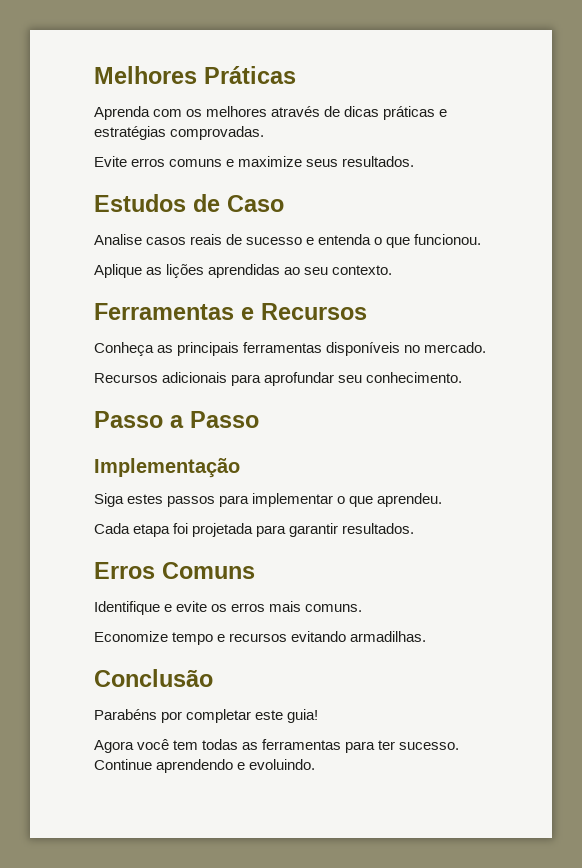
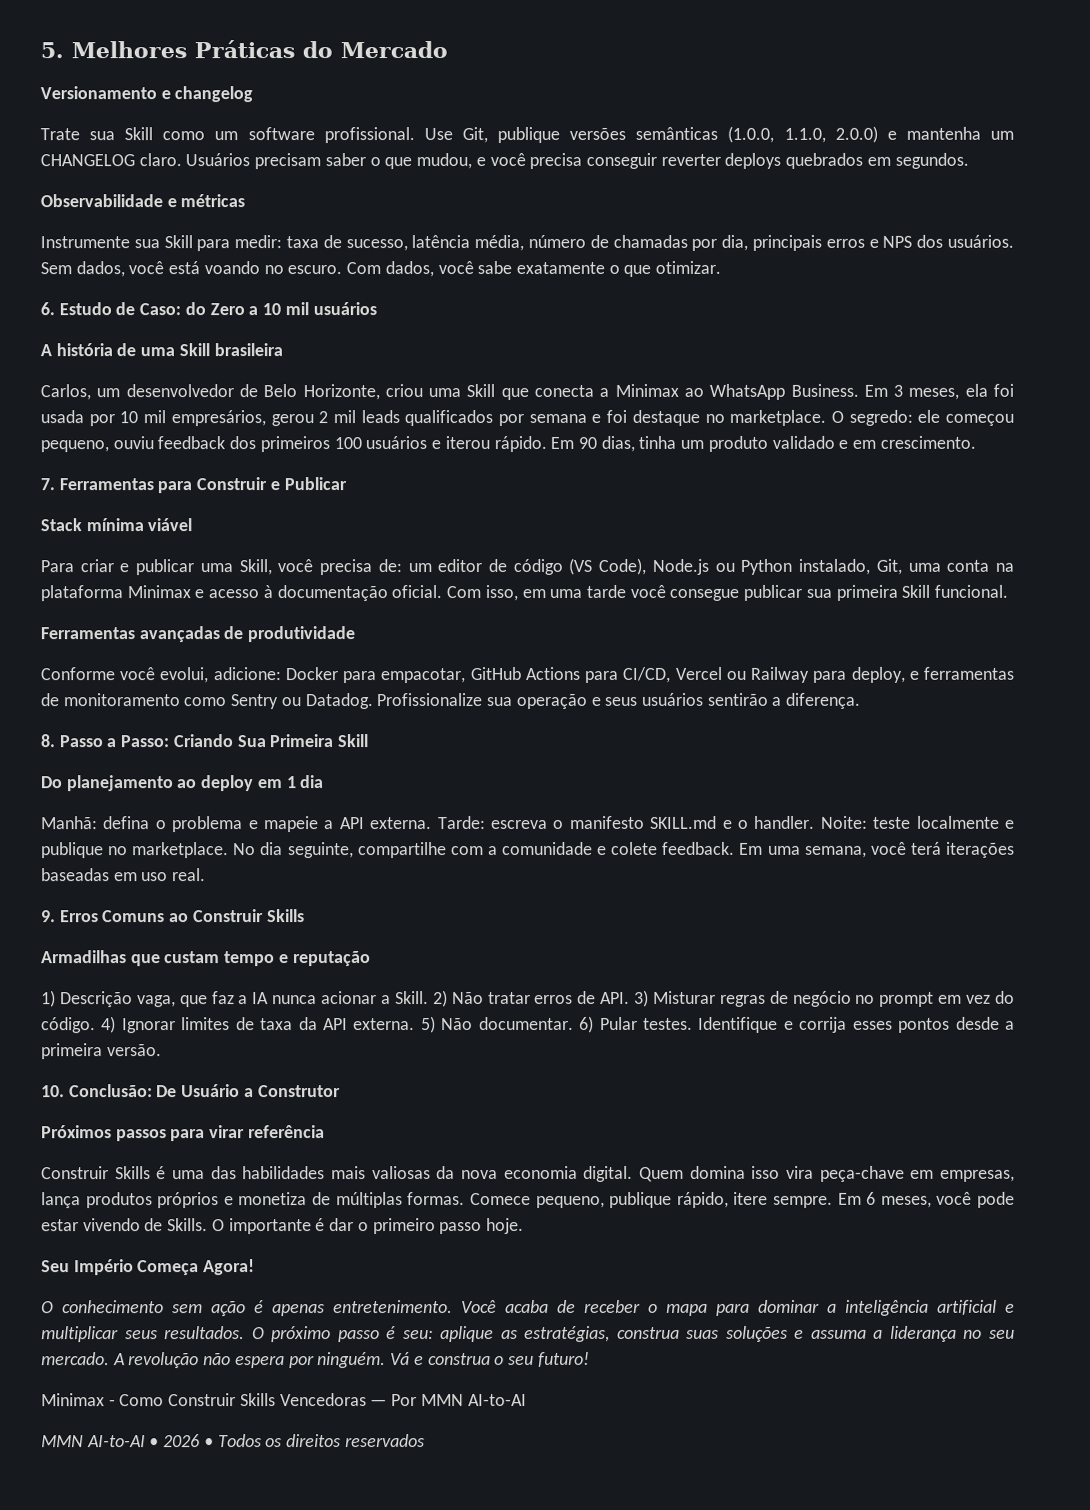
(94, 75) none -> [40,42,64,59] 5.
[94,106,448,120] [94,126,265,140] [94,156,415,167] [94,194,284,212] [94,234,482,248] [94,264,393,278] [94,303,367,320] [94,342,487,356] [94,372,463,386] [94,411,259,428] [94,458,240,478] [94,493,443,507] [94,523,415,537] [94,562,255,579] [94,601,363,615] [94,631,427,645] [94,669,213,687] [94,709,319,723] [94,739,460,753] [94,759,316,773] // Aprenda com os melhores através de dicas práticas e estratégias comprovadas. // Evite erros comuns e maximize seus resultados. // Estudos de Caso // Analise casos reais de sucesso e entenda o que funcionou. // Aplique as lições aprendidas ao seu contexto. // Ferramentas e Recursos // Conheça as principais ferramentas disponíveis no mercado. // Recursos adicionais para aprofundar seu conhecimento. // Passo a Passo // Implementação // Siga estes passos para implementar o que aprendeu. // Cada etapa foi projetada para garantir resultados. // Erros Comuns // Identifique e evite os erros mais comuns. // Economize tempo e recursos evitando armadilhas. // Conclusão // Parabéns por completar este guia! // Agora você tem todas as ferramentas para ter sucesso. Continue aprendendo e evoluindo. -> [302,41,448,59] [40,86,254,103] [40,125,1015,144] [40,152,969,170] [40,194,246,208] [40,234,1014,252] [40,260,722,278] [40,302,377,316] [40,343,283,357] [40,383,1014,401] [40,409,1015,427] [40,435,976,453] [40,477,347,494] [40,518,193,532] [40,557,1015,576] [40,584,1009,602] [40,626,356,643] [40,666,1015,684] [40,692,861,710] [40,734,369,748] [41,775,325,792] [41,815,1015,833] [41,841,1015,859] [41,868,207,882] [41,909,305,923] [41,950,371,967] [41,989,1015,1008] [41,1015,1016,1034] [41,1043,162,1060] [41,1084,341,1098] [41,1125,325,1142] [41,1165,1015,1182] [41,1191,1015,1209] [41,1218,524,1235] [41,1259,256,1276] [41,1299,1015,1317] [41,1325,1015,1343] [41,1351,590,1369] [41,1393,527,1407] [41,1434,425,1448] do Mercado // Versionamento e changelog // Trate sua Skill como um software profissional. Use Git, publique versões semânticas (1.0.0, 1.1.0, 2.0.0) e mantenha um CHANGELOG claro. Usuários precisam saber o que mudou, e você precisa conseguir reverter deploys quebrados em segundos. // Observabilidade e métricas // Instrumente sua Skill para medir: taxa de sucesso, latência média, número de chamadas por dia, principais erros e NPS dos usuários. Sem dados, você está voando no escuro. Com dados, você sabe exatamente o que otimizar. // 6. Estudo de Caso: do Zero a 10 mil usuários // A história de uma Skill brasileira // Carlos, um desenvolvedor de Belo Horizonte, criou uma Skill que conecta a Minimax ao WhatsApp Business. Em 3 meses, ela foi usada por 10 mil empresários, gerou 2 mil leads qualificados por semana e foi destaque no marketplace. O segredo: ele começou pequeno, ouviu feedback dos primeiros 100 usuários e iterou rápido. Em 90 dias, tinha um produto validado e em crescimento. // 7. Ferramentas para Construir e Publicar // Stack mínima viável // Para criar e publicar uma Skill, você precisa de: um editor de código (VS Code), Node.js ou Python instalado, Git, uma conta na plataforma Minimax e acesso à documentação oficial. Com isso, em uma tarde você consegue publicar sua primeira Skill funcional. // Ferramentas avançadas de produtividade // Conforme você evolui, adicione: Docker para empacotar, GitHub Actions para CI/CD, Vercel ou Railway para deploy, e ferramentas de monitoramento como Sentry ou Datadog. Profissionalize sua operação e seus usuários sentirão a diferença. // 8. Passo a Passo: Criando Sua Primeira Skill // Do planejamento ao deploy em 1 dia // Manhã: defina o problema e mapeie a API externa. Tarde: escreva o manifesto SKILL.md e o handler. Noite: teste localmente e publique no marketplace. No dia seguinte, compartilhe com a comunidade e colete feedback. Em uma semana, você terá iterações baseadas em uso real. // 9. Erros Comuns ao Construir Skills // Armadilhas que custam tempo e reputação // 1) Descrição vaga, que faz a IA nunca acionar a Skill. 2) Não tratar erros de API. 3) Misturar regras de negócio no prompt em vez do código. 4) Ignorar limites de taxa da API externa. 5) Não documentar. 6) Pular testes. Identifique e corrija esses pontos desde a primeira versão. // 10. Conclusão: De Usuário a Construtor // Próximos passos para virar referência // Construir Skills é uma das habilidades mais valiosas da nova economia digital. Quem domina isso vira peça-chave em empresas, lança produtos próprios e monetiza de múltiplas formas. Comece pequeno, publique rápido, itere sempre. Em 6 meses, você pode estar vivendo de Skills. O importante é dar o primeiro passo hoje. // Seu Império Começa Agora! // O conhecimento sem ação é apenas entretenimento. Você acaba de receber o mapa para dominar a inteligência artificial e multiplicar seus resultados. O próximo passo é seu: aplique as estratégias, construa suas soluções e assuma a liderança no seu mercado. A revolução não espera por ninguém. Vá e construa o seu futuro! // Minimax - Como Construir Skills Vencedoras — Por MMN AI-to-AI // MMN AI-to-AI • 2026 • Todos os direitos reservados

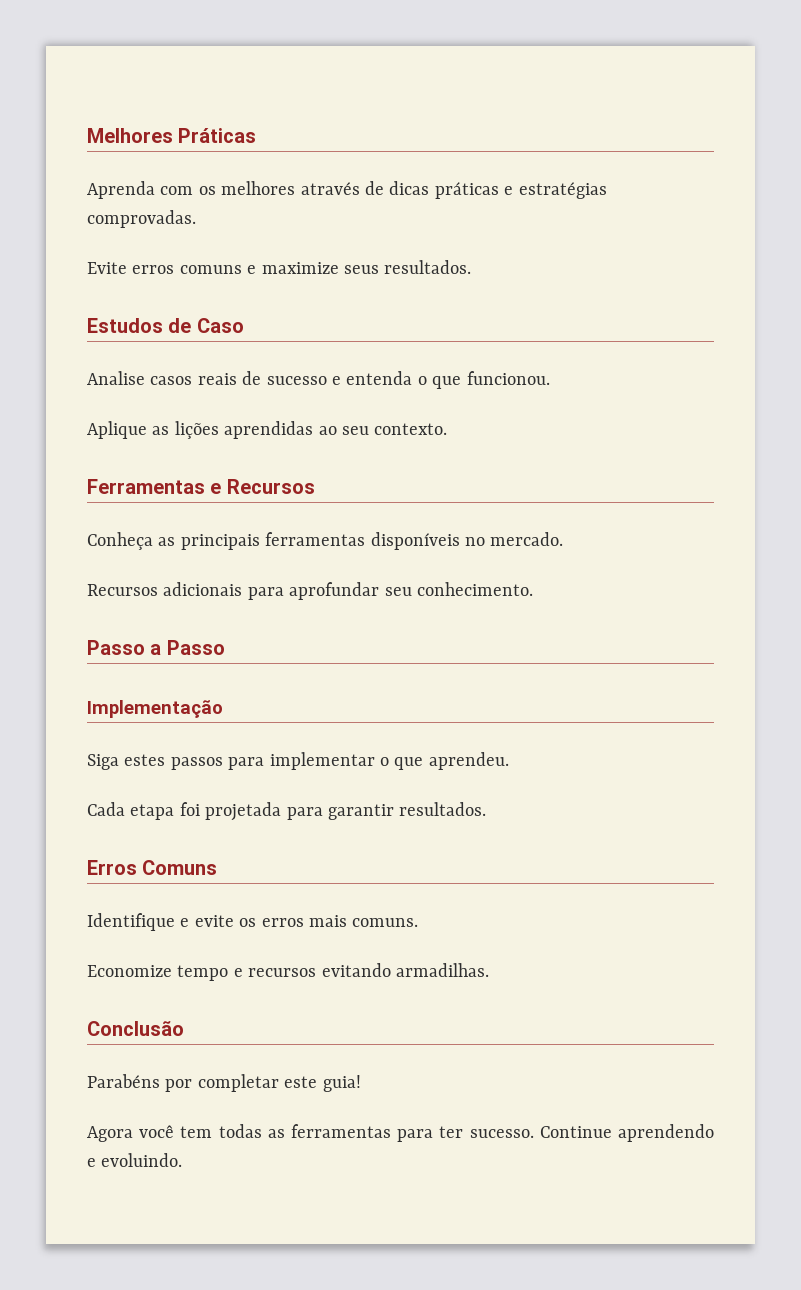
[40,42,64,59] 5. -> (87, 135) none
[302,41,448,59] [40,86,254,103] [40,125,1015,144] [40,152,969,170] [40,194,246,208] [40,234,1014,252] [40,260,722,278] [40,302,377,316] [40,343,283,357] [40,383,1014,401] [40,409,1015,427] [40,435,976,453] [40,477,347,494] [40,518,193,532] [40,557,1015,576] [40,584,1009,602] [40,626,356,643] [40,666,1015,684] [40,692,861,710] [40,734,369,748] [41,775,325,792] [41,815,1015,833] [41,841,1015,859] [41,868,207,882] [41,909,305,923] [41,950,371,967] [41,989,1015,1008] [41,1015,1016,1034] [41,1043,162,1060] [41,1084,341,1098] [41,1125,325,1142] [41,1165,1015,1182] [41,1191,1015,1209] [41,1218,524,1235] [41,1259,256,1276] [41,1299,1015,1317] [41,1325,1015,1343] [41,1351,590,1369] [41,1393,527,1407] [41,1434,425,1448] do Mercado // Versionamento e changelog // Trate sua Skill como um software profissional. Use Git, publique versões semânticas (1.0.0, 1.1.0, 2.0.0) e mantenha um CHANGELOG claro. Usuários precisam saber o que mudou, e você precisa conseguir reverter deploys quebrados em segundos. // Observabilidade e métricas // Instrumente sua Skill para medir: taxa de sucesso, latência média, número de chamadas por dia, principais erros e NPS dos usuários. Sem dados, você está voando no escuro. Com dados, você sabe exatamente o que otimizar. // 6. Estudo de Caso: do Zero a 10 mil usuários // A história de uma Skill brasileira // Carlos, um desenvolvedor de Belo Horizonte, criou uma Skill que conecta a Minimax ao WhatsApp Business. Em 3 meses, ela foi usada por 10 mil empresários, gerou 2 mil leads qualificados por semana e foi destaque no marketplace. O segredo: ele começou pequeno, ouviu feedback dos primeiros 100 usuários e iterou rápido. Em 90 dias, tinha um produto validado e em crescimento. // 7. Ferramentas para Construir e Publicar // Stack mínima viável // Para criar e publicar uma Skill, você precisa de: um editor de código (VS Code), Node.js ou Python instalado, Git, uma conta na plataforma Minimax e acesso à documentação oficial. Com isso, em uma tarde você consegue publicar sua primeira Skill funcional. // Ferramentas avançadas de produtividade // Conforme você evolui, adicione: Docker para empacotar, GitHub Actions para CI/CD, Vercel ou Railway para deploy, e ferramentas de monitoramento como Sentry ou Datadog. Profissionalize sua operação e seus usuários sentirão a diferença. // 8. Passo a Passo: Criando Sua Primeira Skill // Do planejamento ao deploy em 1 dia // Manhã: defina o problema e mapeie a API externa. Tarde: escreva o manifesto SKILL.md e o handler. Noite: teste localmente e publique no marketplace. No dia seguinte, compartilhe com a comunidade e colete feedback. Em uma semana, você terá iterações baseadas em uso real. // 9. Erros Comuns ao Construir Skills // Armadilhas que custam tempo e reputação // 1) Descrição vaga, que faz a IA nunca acionar a Skill. 2) Não tratar erros de API. 3) Misturar regras de negócio no prompt em vez do código. 4) Ignorar limites de taxa da API externa. 5) Não documentar. 6) Pular testes. Identifique e corrija esses pontos desde a primeira versão. // 10. Conclusão: De Usuário a Construtor // Próximos passos para virar referência // Construir Skills é uma das habilidades mais valiosas da nova economia digital. Quem domina isso vira peça-chave em empresas, lança produtos próprios e monetiza de múltiplas formas. Comece pequeno, publique rápido, itere sempre. Em 6 meses, você pode estar vivendo de Skills. O importante é dar o primeiro passo hoje. // Seu Império Começa Agora! // O conhecimento sem ação é apenas entretenimento. Você acaba de receber o mapa para dominar a inteligência artificial e multiplicar seus resultados. O próximo passo é seu: aplique as estratégias, construa suas soluções e assuma a liderança no seu mercado. A revolução não espera por ninguém. Vá e construa o seu futuro! // Minimax - Como Construir Skills Vencedoras — Por MMN AI-to-AI // MMN AI-to-AI • 2026 • Todos os direitos reservados -> [87,181,607,199] [87,210,196,228] [87,260,472,274] [87,318,244,333] [87,371,550,389] [87,421,448,439] [87,479,315,494] [87,532,564,550] [87,582,533,600] [87,640,225,655] [87,700,223,718] [87,752,509,770] [87,802,487,821] [87,860,218,875] [87,913,419,931] [87,963,489,981] [87,1021,184,1036] [87,1074,361,1092] [87,1124,714,1142] [87,1153,183,1167] // Aprenda com os melhores através de dicas práticas e estratégias comprovadas. // Evite erros comuns e maximize seus resultados. // Estudos de Caso // Analise casos reais de sucesso e entenda o que funcionou. // Aplique as lições aprendidas ao seu contexto. // Ferramentas e Recursos // Conheça as principais ferramentas disponíveis no mercado. // Recursos adicionais para aprofundar seu conhecimento. // Passo a Passo // Implementação // Siga estes passos para implementar o que aprendeu. // Cada etapa foi projetada para garantir resultados. // Erros Comuns // Identifique e evite os erros mais comuns. // Economize tempo e recursos evitando armadilhas. // Conclusão // Parabéns por completar este guia! // Agora você tem todas as ferramentas para ter sucesso. Continue aprendendo e evoluindo.

